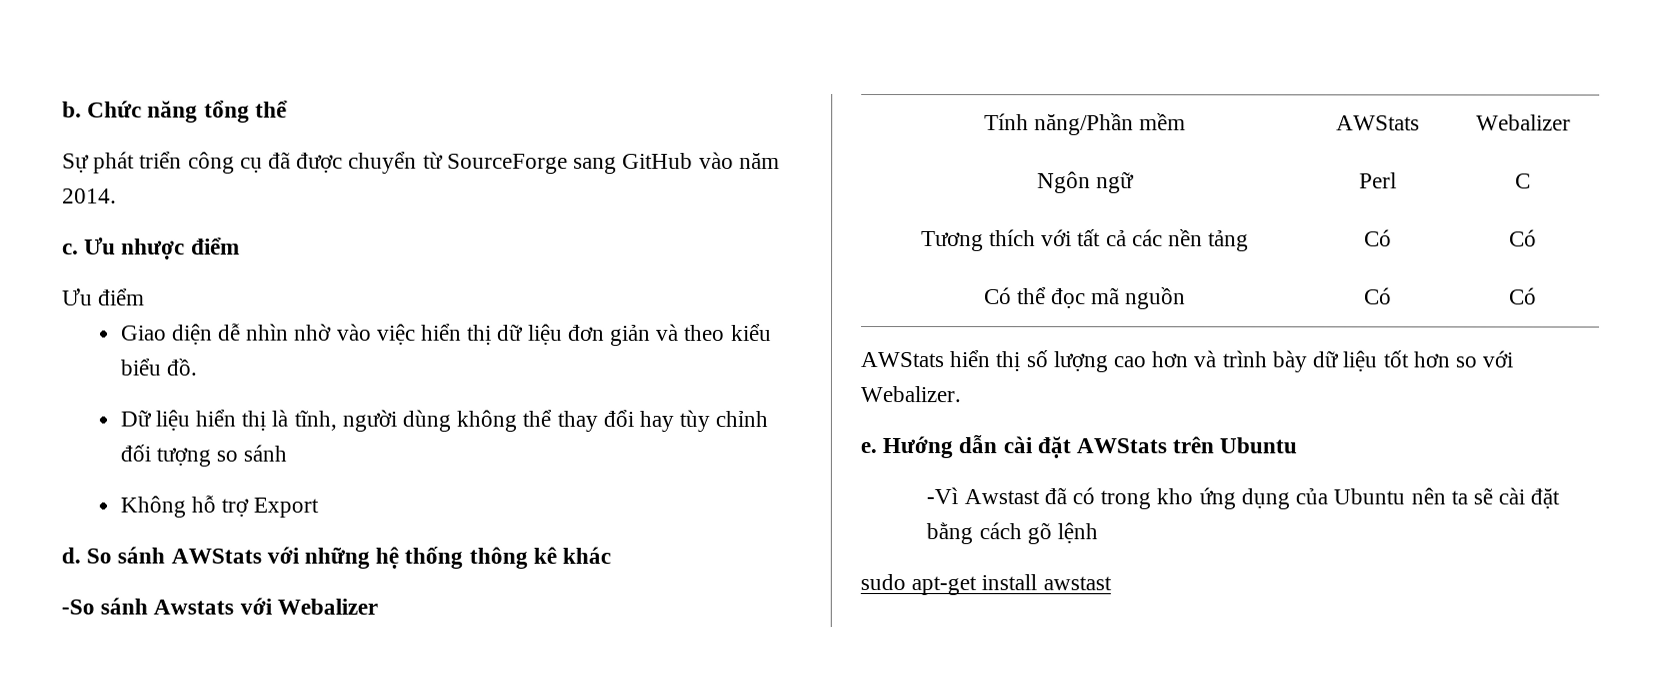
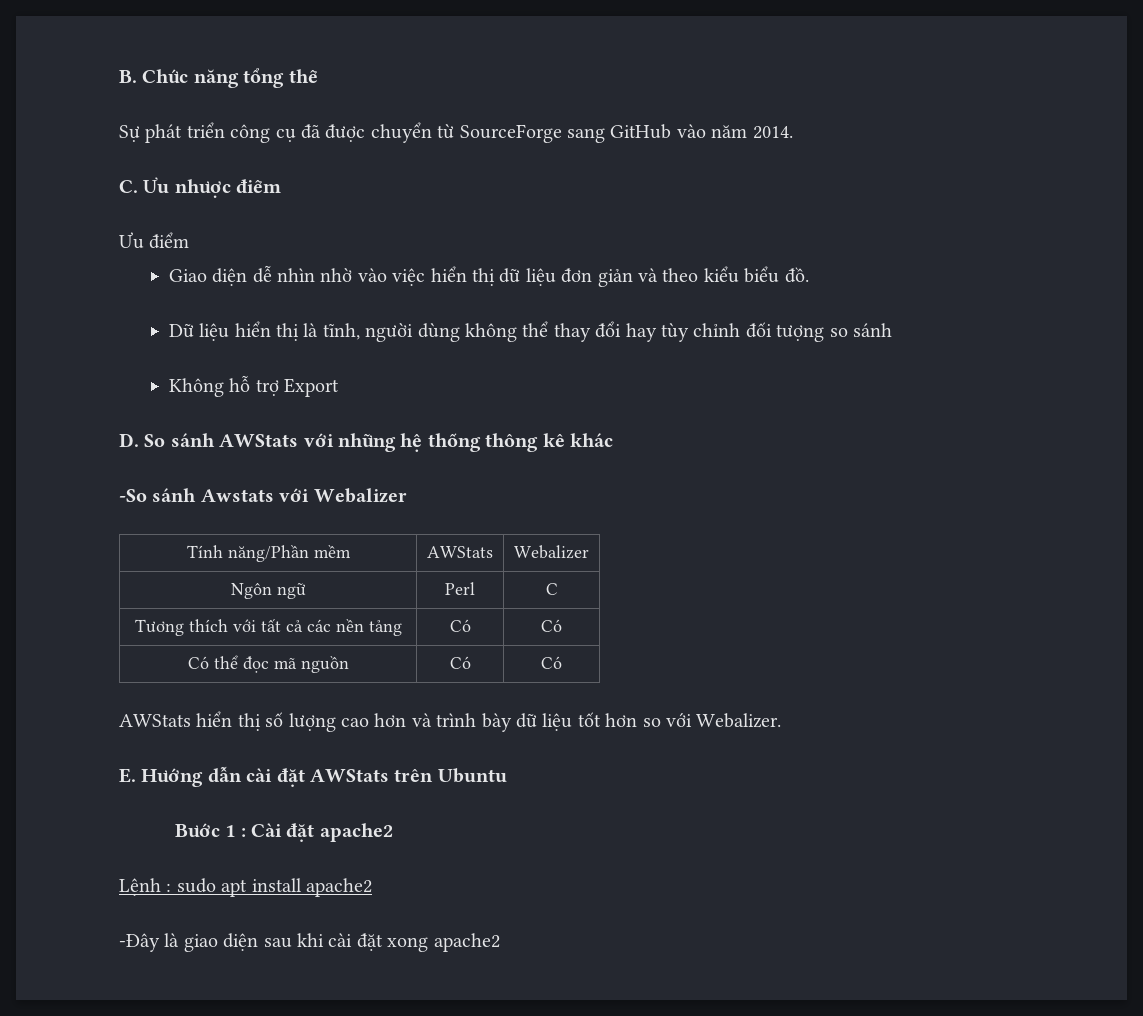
[62,101,82,118] b. -> [119,70,137,83] B.
[62,243,79,255] c. -> [119,180,138,193] C.
[61,547,81,564] d. -> [119,433,139,447] D.
[860,442,877,454] e. -> [119,768,136,783] E.
[926,487,1561,510] [926,522,1099,545] [860,574,1112,596] -Vì Awstast đã có trong kho ứng dụng của Ubuntu nên ta sẽ cài đặt bằng cách gõ lệnh // sudo apt-get install awstast -> [174,823,393,842] [119,878,372,897] [119,933,500,952] Bước 1 : Cài đặt apache2 // Lệnh : sudo apt install apache2 // -Đây là giao diện sau khi cài đặt xong apache2

